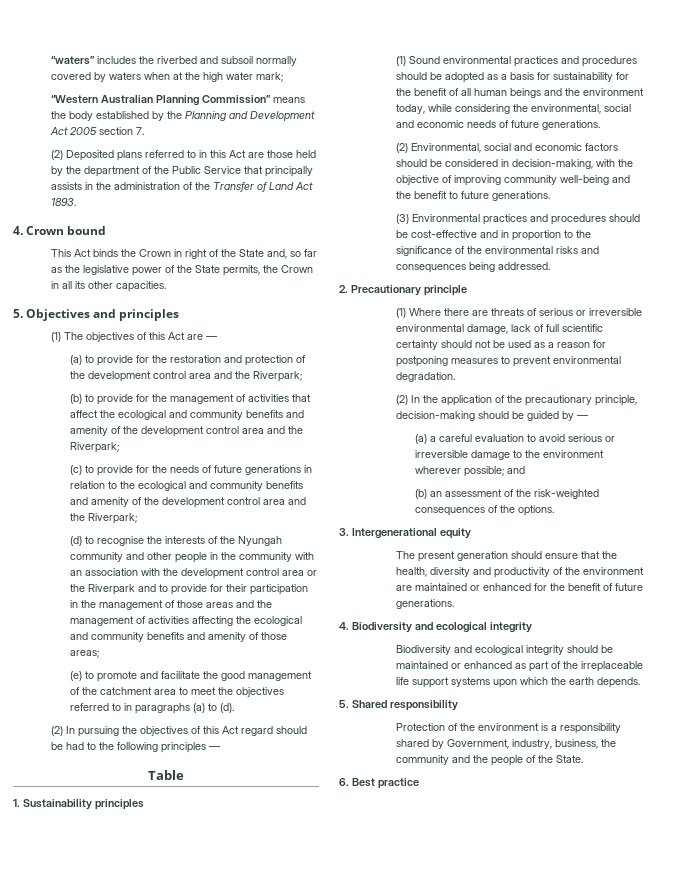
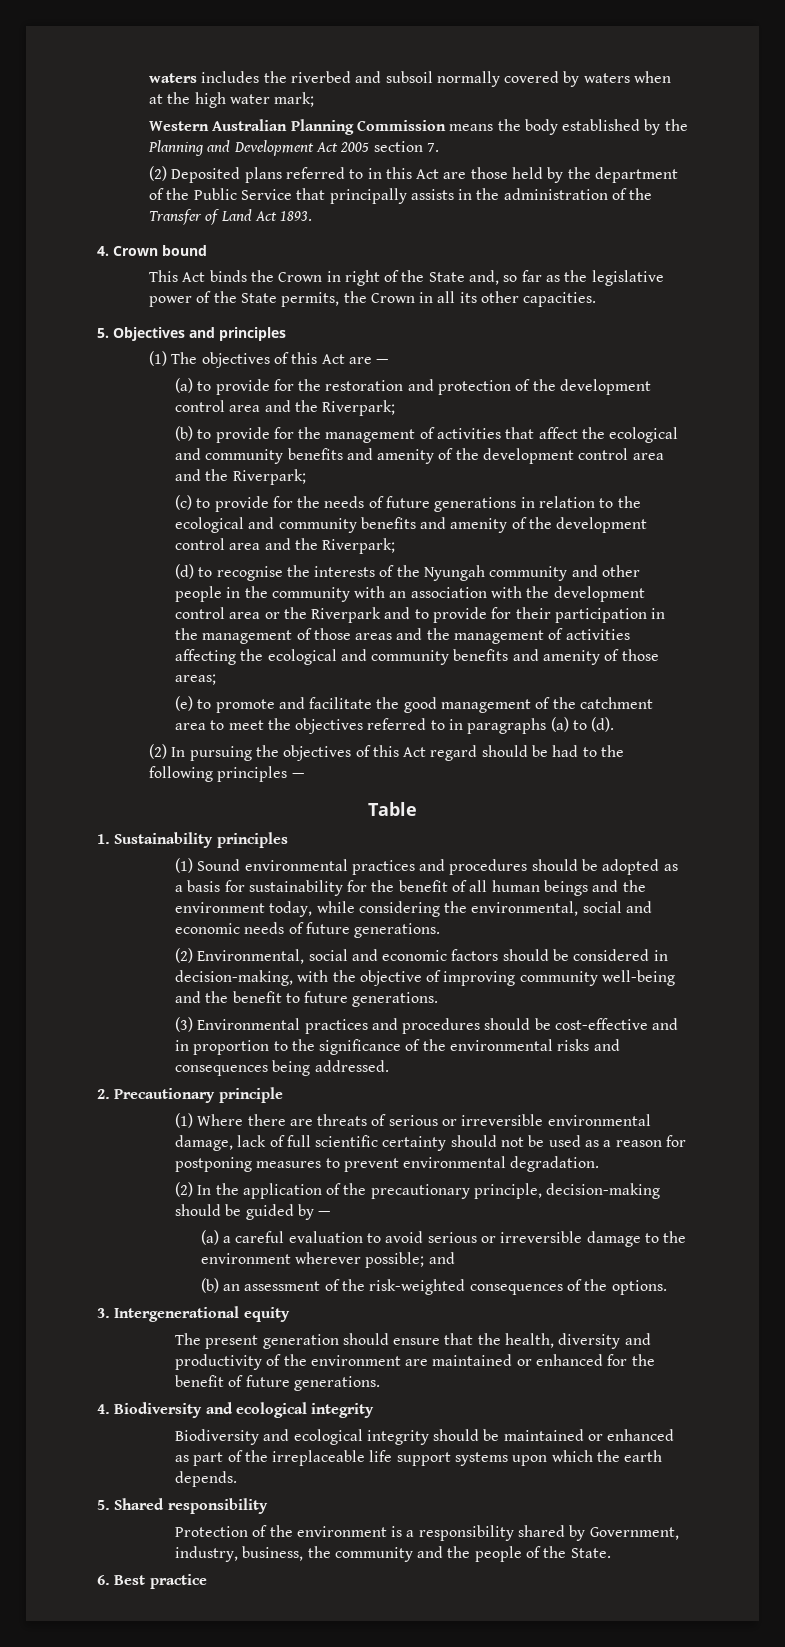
[51,56,96,65] “waters” -> [148,73,197,83] waters
[51,95,99,104] “Western -> [148,121,209,131] Western
[202,95,272,104] Commission” -> [356,120,446,131] Commission

